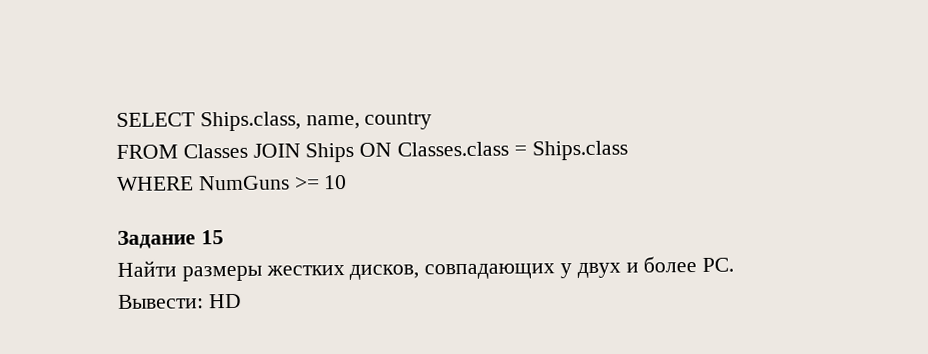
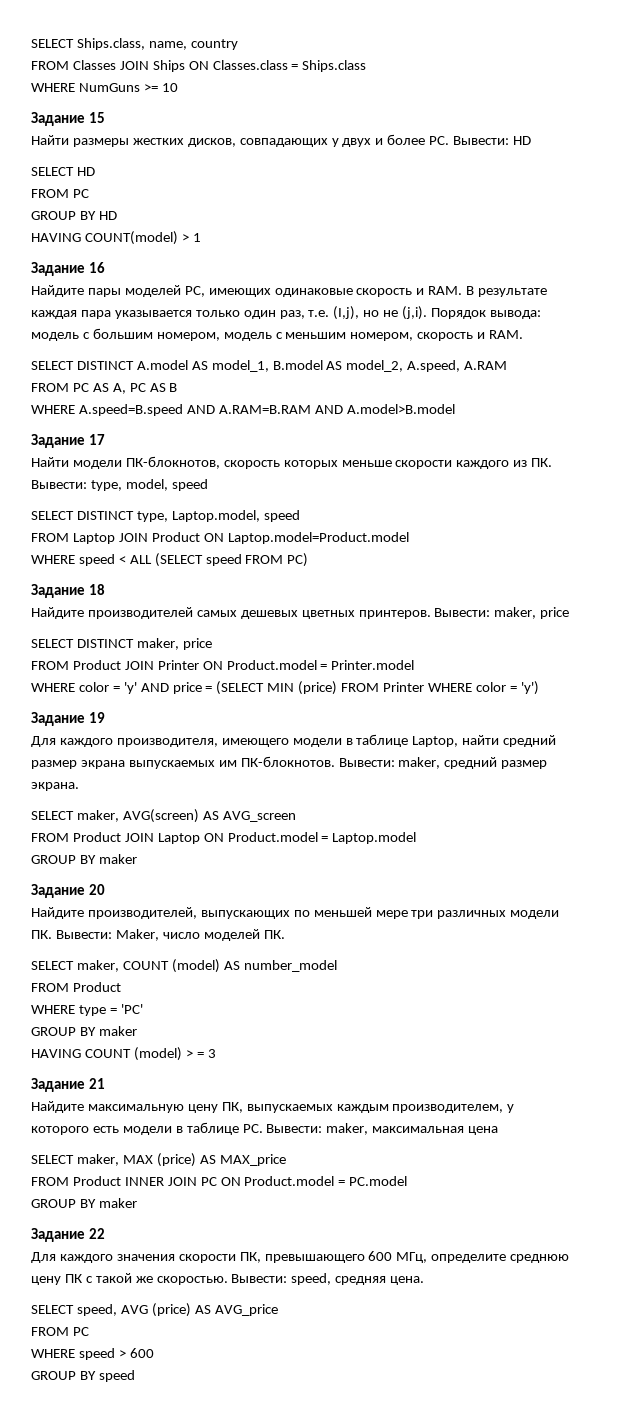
(242, 301) none -> [31,167,95,176] [31,189,89,198] [31,211,117,220] [31,231,201,245] [31,262,105,276] [31,285,548,297] [31,306,541,320] [31,328,524,341] [31,360,508,372] [31,383,178,394] [31,404,455,416] [31,434,105,448] [31,456,553,469] [31,479,208,491] [31,510,300,522] [31,532,409,544] [31,553,309,567] [31,584,105,598] [31,607,570,619] [31,638,212,650] [31,660,415,670] [31,681,539,695] [31,712,105,726] [31,734,557,747] [31,756,548,769] [31,782,79,791] [31,809,296,823] [31,832,417,844] [31,854,137,864] [31,884,105,898] [31,907,560,919] [31,929,285,941] [31,959,337,973] [31,982,121,992] [31,1004,143,1016] [31,1026,137,1036] [31,1047,216,1061] [31,1078,105,1092] [31,1101,515,1113] [31,1122,499,1135] [31,1153,286,1167] [31,1176,408,1186] [31,1198,137,1208] [31,1228,105,1242] [31,1251,570,1263] [31,1273,425,1285] [31,1303,278,1317] [31,1327,89,1336] [31,1348,154,1360] [31,1370,135,1382] // SELECT HD // FROM PC // GROUP BY HD // HAVING COUNT(model) > 1 // Задание 16 // Найдите пары моделей PC, имеющих одинаковые скорость и RAM. В результате каждая пара указывается только один раз, т.е. (I,j), но не (j,i). Порядок вывода: модель с большим номером, модель с меньшим номером, скорость и RAM. // SELECT DISTINCT A.model AS model_1, B.model AS model_2, A.speed, A.RAM // FROM PC AS A, PC AS B // WHERE A.speed=B.speed AND A.RAM=B.RAM AND A.model>B.model // Задание 17 // Найти модели ПК-блокнотов, скорость которых меньше скорости каждого из ПК. Вывести: type, model, speed // SELECT DISTINCT type, Laptop.model, speed // FROM Laptop JOIN Product ON Laptop.model=Product.model // WHERE speed < ALL (SELECT speed FROM PC) // Задание 18 // Найдите производителей самых дешевых цветных принтеров. Вывести: maker, price // SELECT DISTINCT maker, price // FROM Product JOIN Printer ON Product.model = Printer.model // WHERE color = 'y' AND price = (SELECT MIN (price) FROM Printer WHERE color = 'y') // Задание 19 // Для каждого производителя, имеющего модели в таблице Laptop, найти средний размер экрана выпускаемых им ПК-блокнотов. Вывести: maker, средний размер экрана. // SELECT maker, AVG(screen) AS AVG_screen // FROM Product JOIN Laptop ON Product.model = Laptop.model // GROUP BY maker // Задание 20 // Найдите производителей, выпускающих по меньшей мере три различных модели ПК. Вывести: Maker, число моделей ПК. // SELECT maker, COUNT (model) AS number_model // FROM Product // WHERE type = 'PC' // GROUP BY maker // HAVING COUNT (model) > = 3 // Задание 21 // Найдите максимальную цену ПК, выпускаемых каждым производителем, у которого есть модели в таблице РС. Вывести: maker, максимальная цена // SELECT maker, MAX (price) AS MAX_price // FROM Product INNER JOIN PC ON Product.model = PC.model // GROUP BY maker // Задание 22 // Для каждого значения скорости ПК, превышающего 600 МГц, определите среднюю цену ПК с такой же скоростью. Вывести: speed, средняя цена. // SELECT speed, AVG (price) AS AVG_price // FROM PC // WHERE speed > 600 // GROUP BY speed

